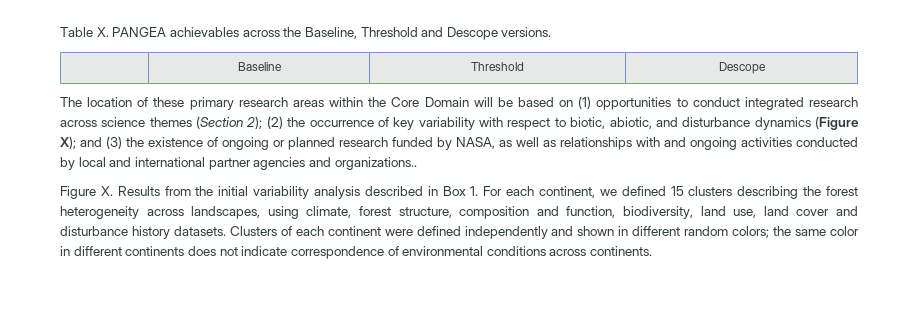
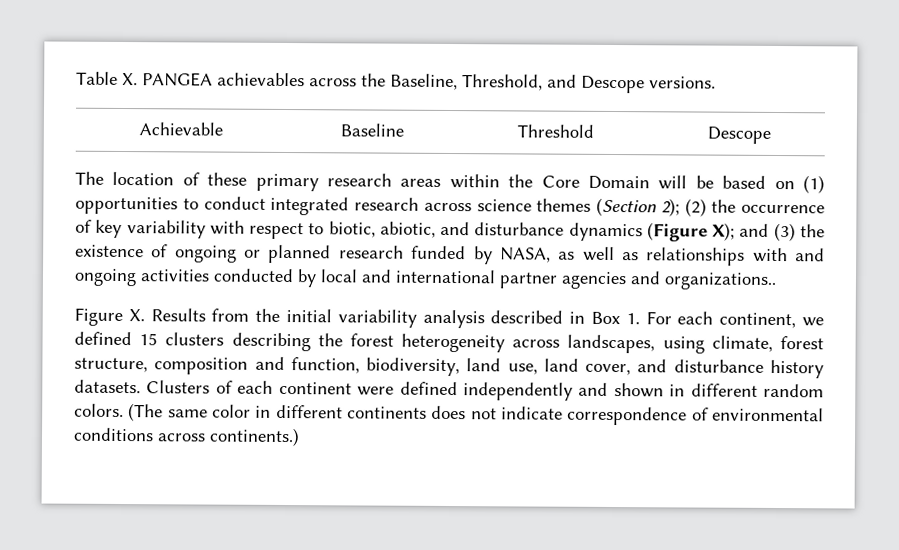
[360,27,418,37] Threshold -> [462,74,543,91] Threshold,
(552, 32) none -> [139,122,223,136] Achievable
[796,209,830,216] cover -> [585,363,632,376] cover,
[732,226,792,238] colors; the -> [74,403,164,422] colors. (The
[590,246,653,256] continents. -> [209,427,300,447] continents.)

